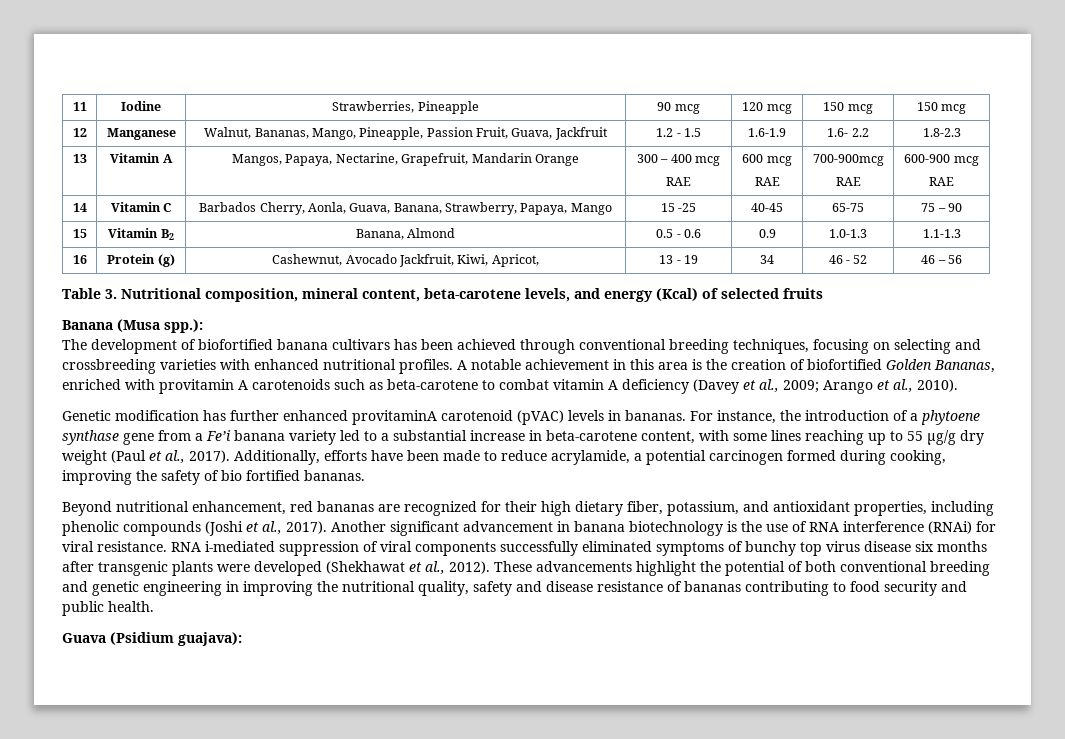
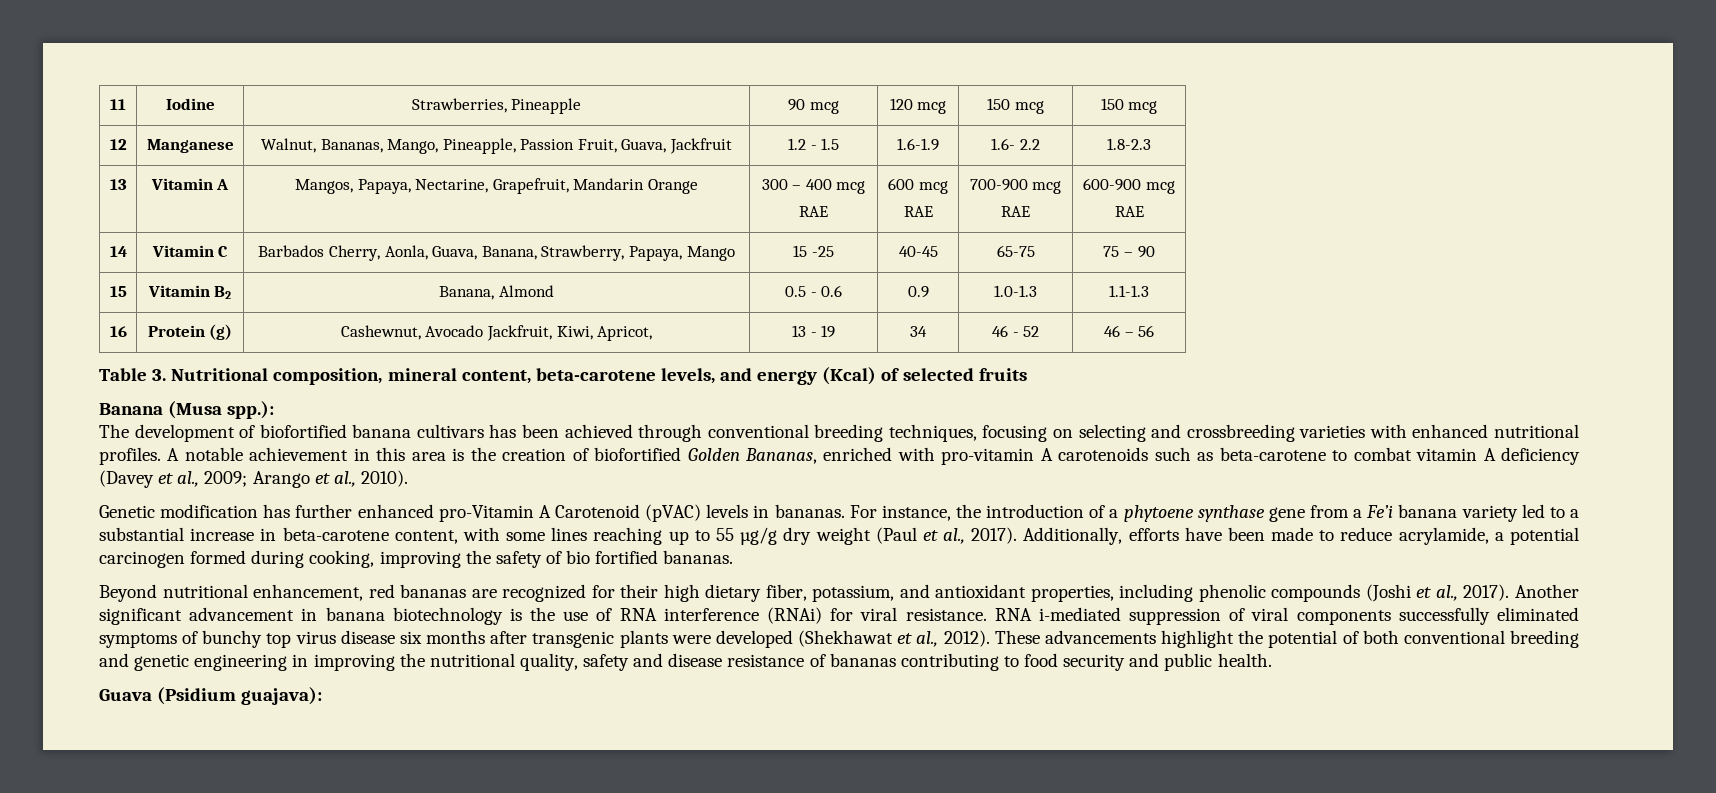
[812,154,884,166] 700-900mcg -> [969,179,1062,194] 700-900 mcg
[159,379,234,394] provitamin -> [941,448,1035,465] pro-vitamin
[352,410,513,425] provitaminA carotenoid -> [438,504,640,522] pro-Vitamin A Carotenoid

